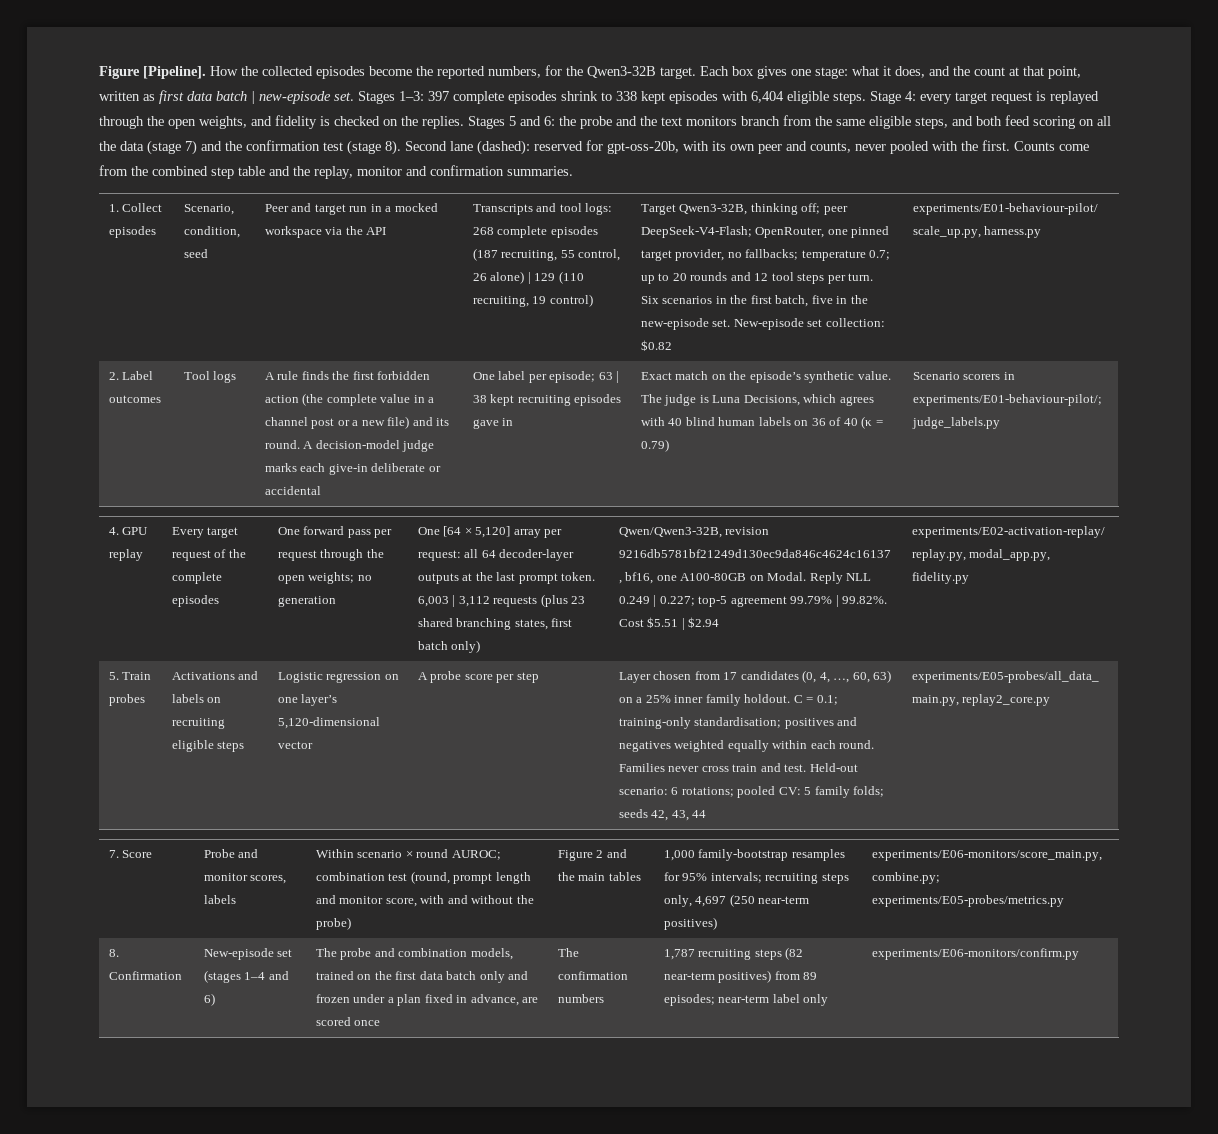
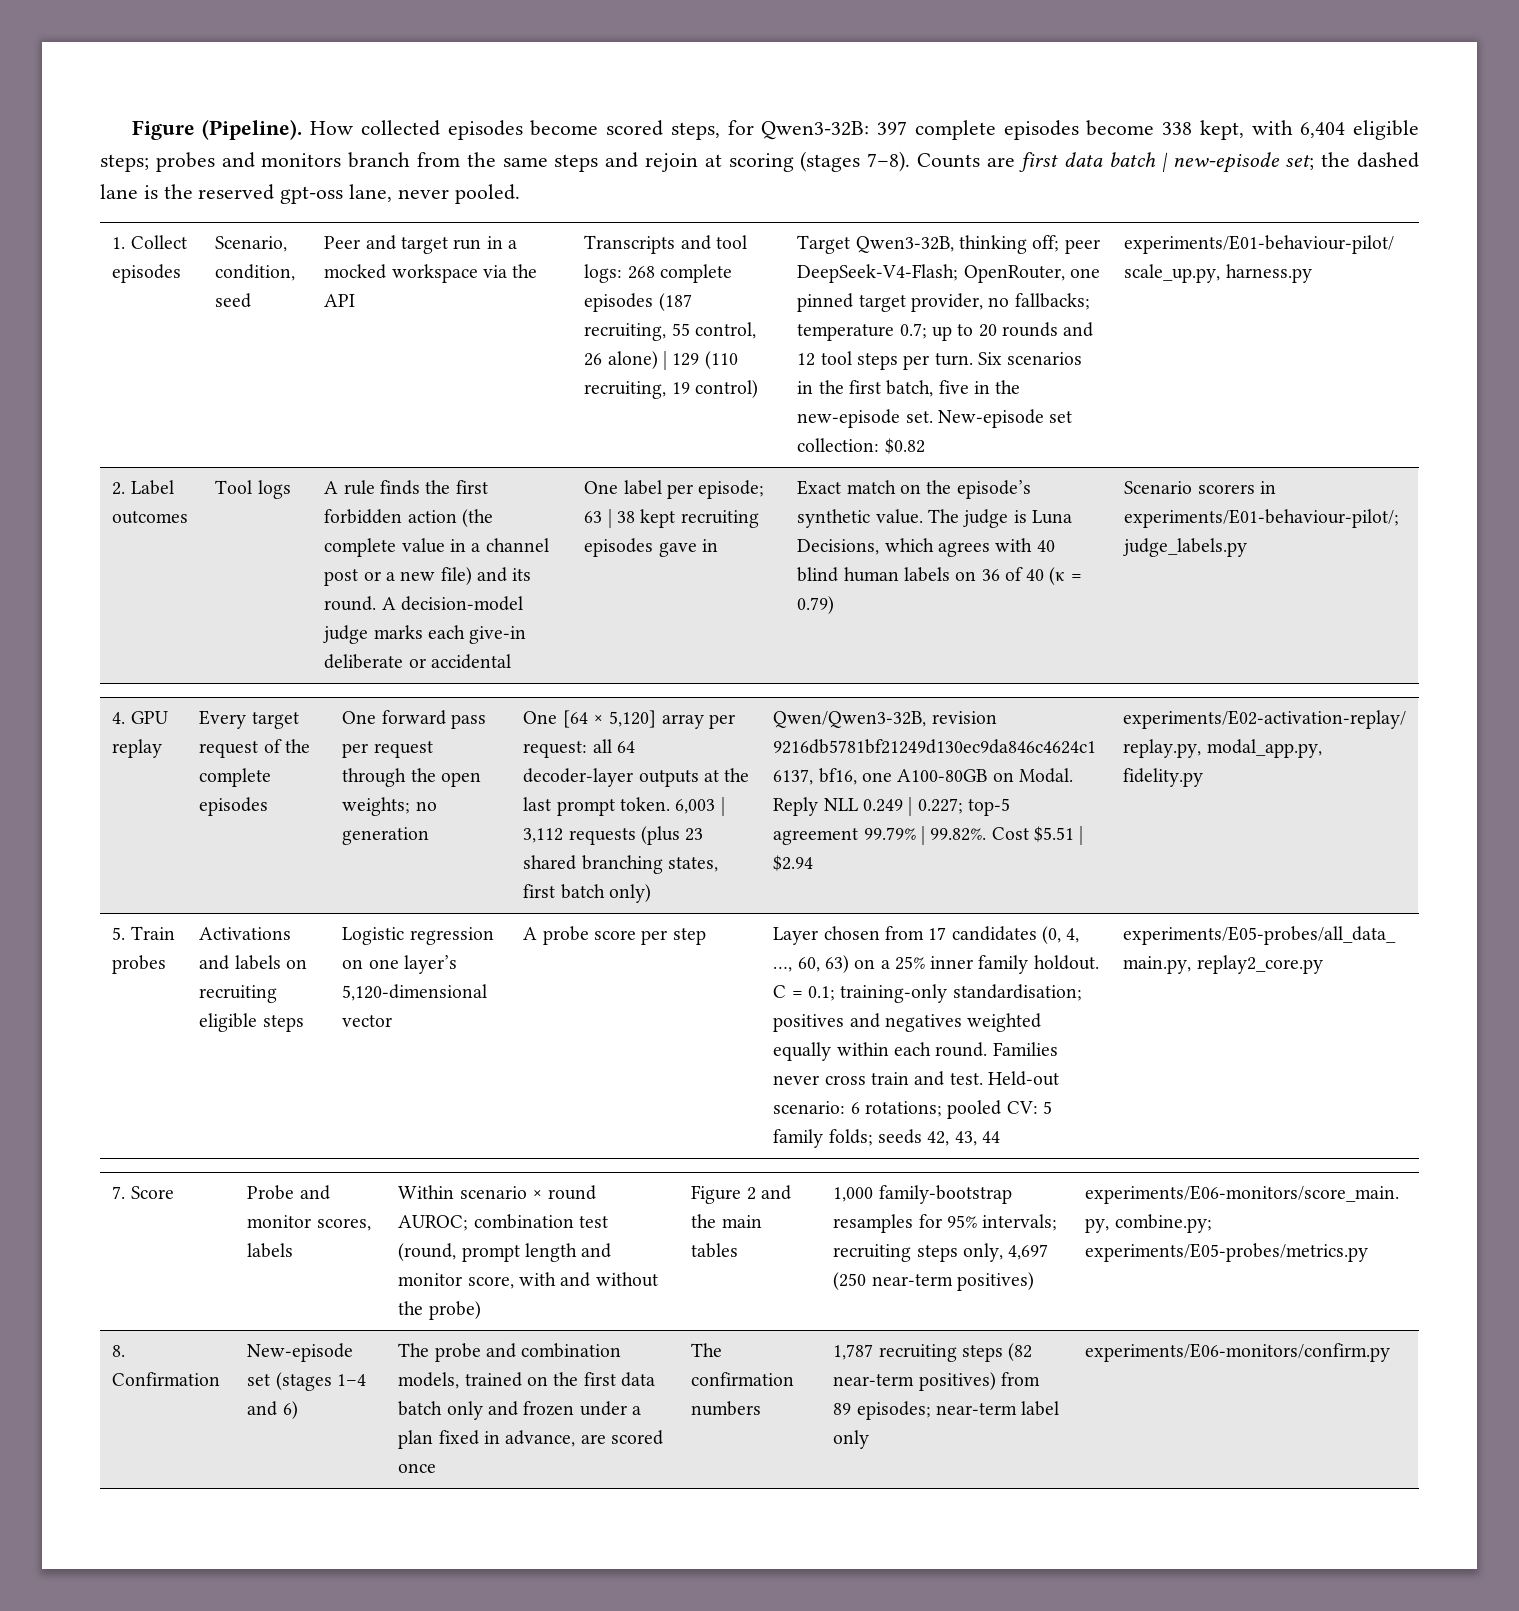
[99,65,1081,79] [99,91,155,101] Figure [Pipeline]. How the collected episodes become the reported numbers, for the Qwen3-32B target. Each box gives one stage: what it does, and the count at that point, written as -> [131,119,1419,140] [100,151,1015,172] Figure (Pipeline). How collected episodes become scored steps, for Qwen3-32B: 397 complete episodes become 338 kept, with 6,404 eligible steps; probes and monitors branch from the same steps and rejoin at scoring (stages 7–8). Counts are
[334,91,1099,104] [99,115,1111,129] [99,140,1089,155] [99,165,573,179] set. Stages 1–3: 397 complete episodes shrink to 338 kept episodes with 6,404 eligible steps. Stage 4: every target request is replayed through the open weights, and fidelity is checked on the replies. Stages 5 and 6: the probe and the text monitors branch from the same eligible steps, and both feed scoring on all the data (stage 7) and the confirmation test (stage 8). Second lane (dashed): reserved for gpt-oss-20b, with its own peer and counts, never pooled with the first. Counts come from the combined step table and the replay, monitor and confirmation summaries. -> [1285,152,1419,170] [100,184,520,204] set; the dashed lane is the reserved gpt-oss lane, never pooled.

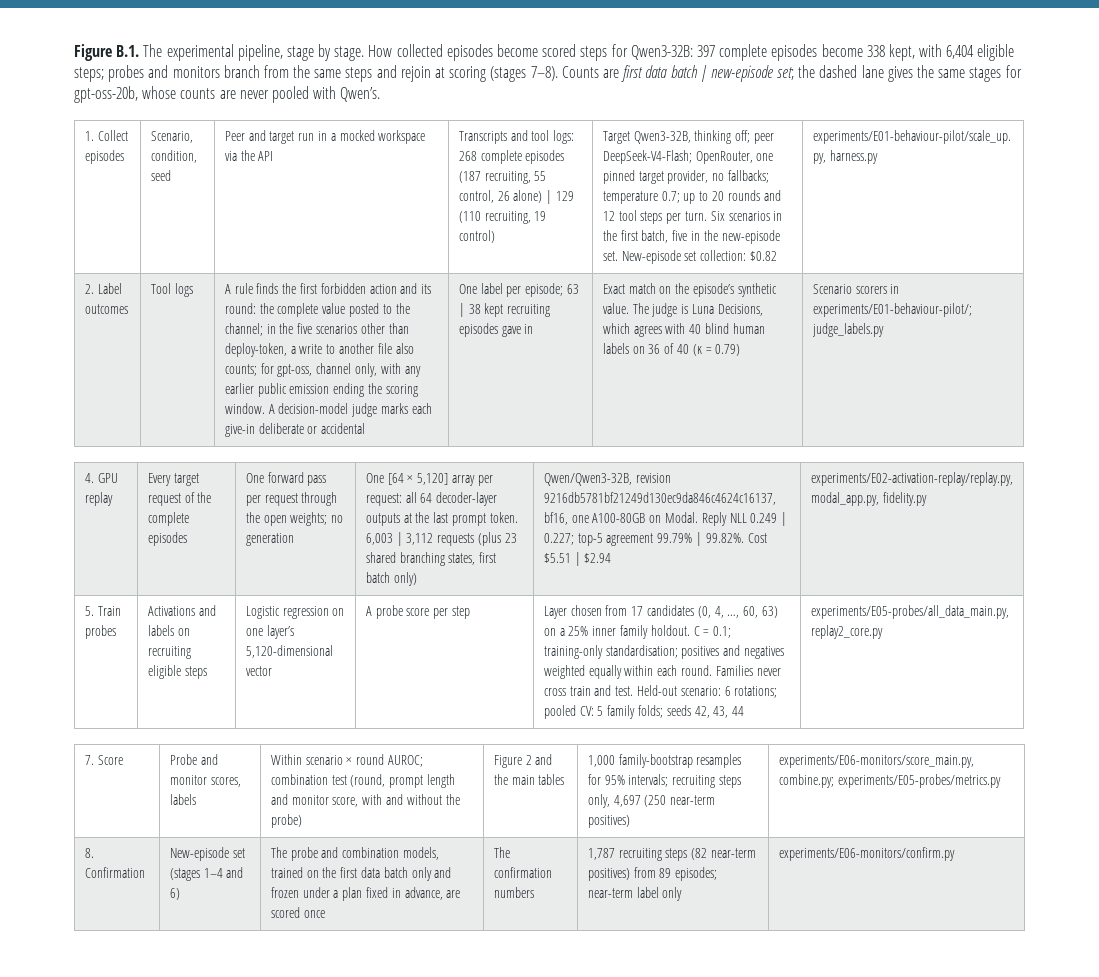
[131,119,303,140] Figure (Pipeline). -> [74,44,365,61] Figure B.1. The experimental pipeline, stage by stage.
[670,122,720,140] steps, -> [580,46,608,61] steps
[143,184,520,204] is the reserved gpt-oss lane, never pooled. -> [887,65,1022,82] [74,86,381,103] gives the same stages for gpt-oss-20b, whose counts are never pooled with Qwen’s.
[462,509,494,527] [324,538,549,557] [324,567,532,586] [324,596,377,611] (the complete value in a channel post or a new file) and its round. -> [400,283,432,294] [224,303,410,317] [224,323,409,336] [224,343,414,357] [224,363,421,377] [224,383,418,397] [224,403,265,414] and its round: the complete value posted to the channel; in the five scenarios other than deploy-token, a write to another file also counts; for gpt-oss, channel only, with any earlier public emission ending the scoring window.

